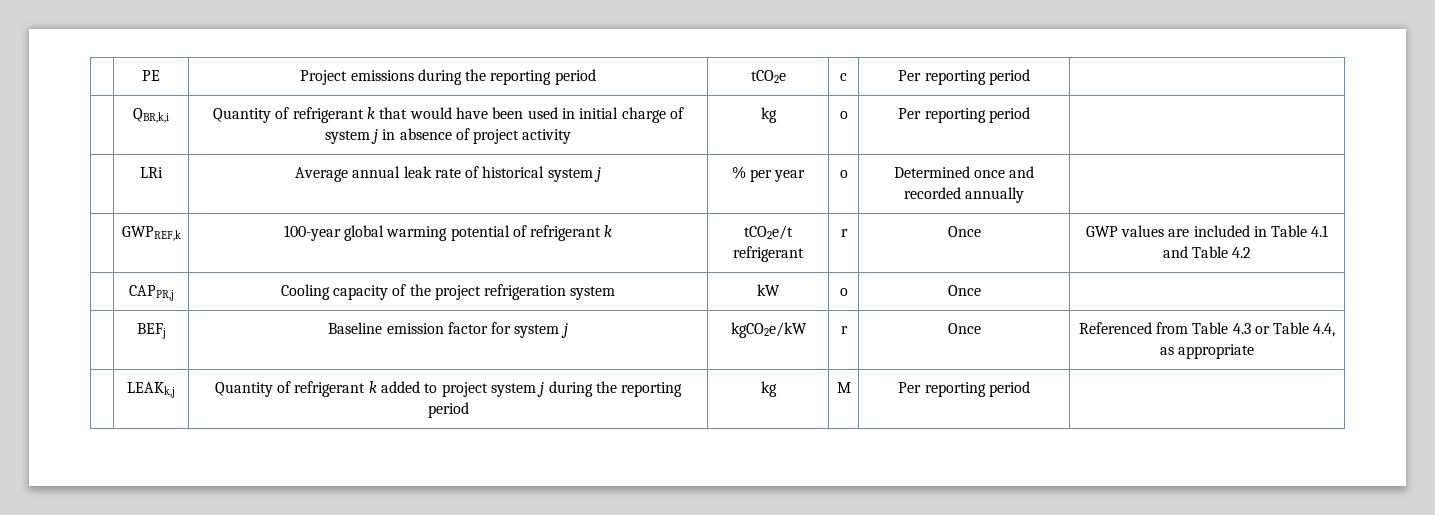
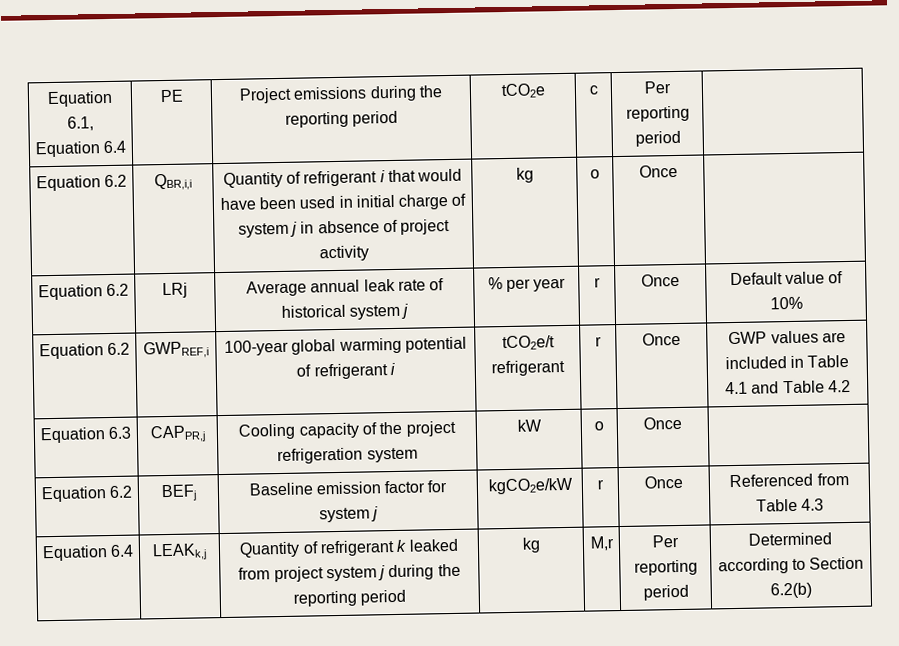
(142, 75) none -> [47,90,113,108] [67,116,94,131] [34,140,127,158] Equation 6.1, Equation 6.4
[133,108,169,123] [213,107,376,123] | QBR,k,i | Quantity of refrigerant k -> [35,174,128,192] [154,173,192,191] [222,170,385,188] Equation 6.2 | QBR,i,i | Quantity of refrigerant i
[898,107,1030,123] [140,167,163,178] Per reporting period | // | LRi -> [639,164,678,178] [37,283,130,301] [162,282,188,299] Once | // Equation 6.2 | LRj
[839,170,848,178] [893,166,1035,178] [903,187,1025,203] [121,226,181,241] o | Determined once and recorded annually | // | GWPREF,k -> [594,277,601,288] [641,273,680,287] [729,271,844,286] [769,296,803,310] [38,342,131,360] [143,341,209,359] r | Once | Default value of 10% // Equation 6.2 | GWPREF,i
[604,225,613,237] k -> [389,362,395,376] i
(1252, 252) none -> [39,426,132,444] Equation 6.3
(981, 290) none -> [40,485,134,503] Equation 6.2
[1254,322,1336,337] [1159,344,1255,359] or Table 4.4, as appropriate // -> [41,544,135,562] // Equation 6.4
[381,381,438,393] added to -> [408,538,459,552] [238,567,271,580] leaked from
[836,382,851,393] [898,381,1030,397] M | Per reporting period | -> [589,536,615,551] [651,534,679,548] [633,559,698,576] [642,584,689,601] [748,532,832,546] [717,556,865,575] [770,582,812,599] M,r | Per reporting period | Determined according to Section 6.2(b)

